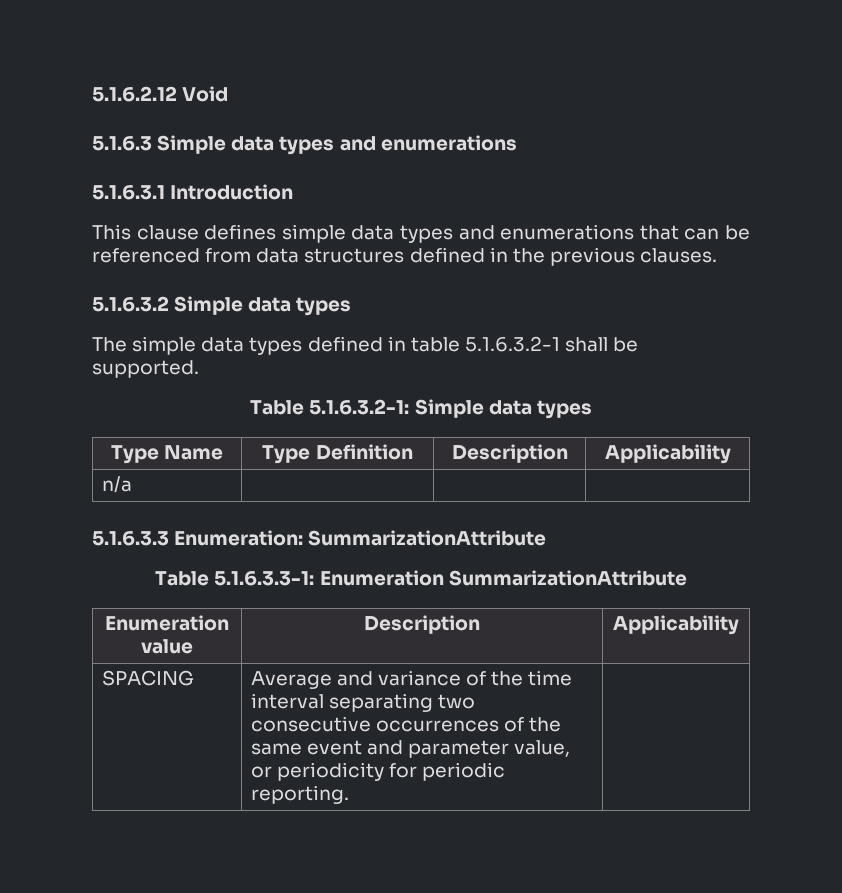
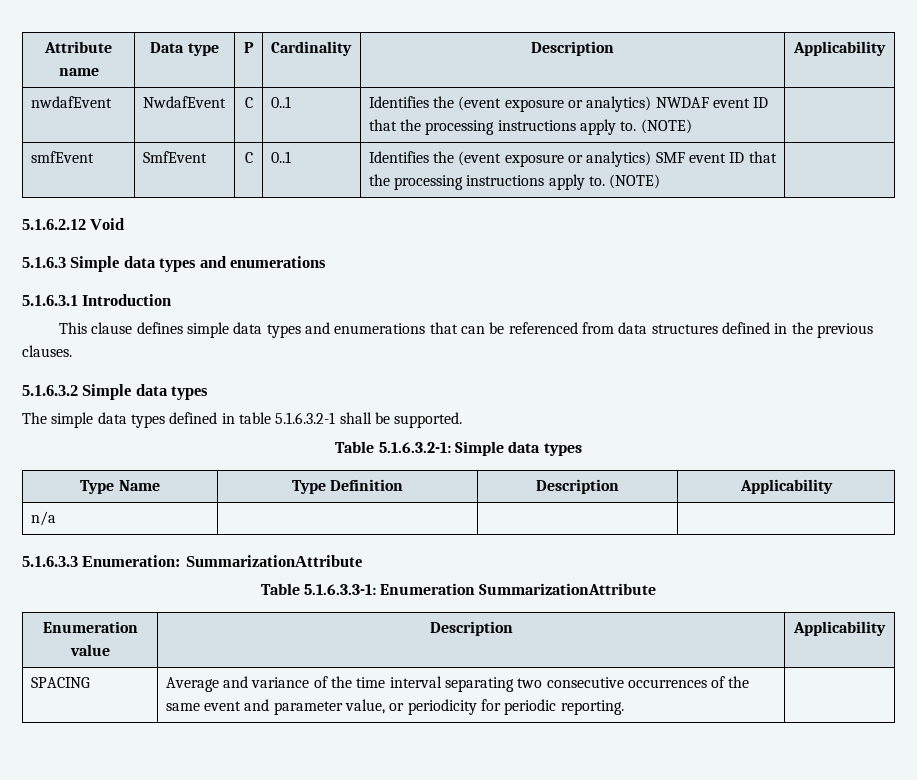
(92, 94) none -> [44,41,112,53] [58,68,99,76] [150,42,219,56] [244,42,254,53] [270,41,352,56] [531,41,614,56] [792,41,886,56] [30,96,112,108] [142,96,226,108] [244,97,253,108] [270,96,291,108] [368,96,769,112] [368,119,692,135] [30,151,94,163] [142,151,207,163] [244,152,253,163] [270,151,291,163] [368,151,777,167] [368,174,661,190] Attribute name | Data type | P | Cardinality | Description | Applicability // nwdafEvent | NwdafEvent | C | 0..1 | Identifies the (event exposure or analytics) NWDAF event ID that the processing instructions apply to. (NOTE) | // smfEvent | SmfEvent | C | 0..1 | Identifies the (event exposure or analytics) SMF event ID that the processing instructions apply to. (NOTE) | //

